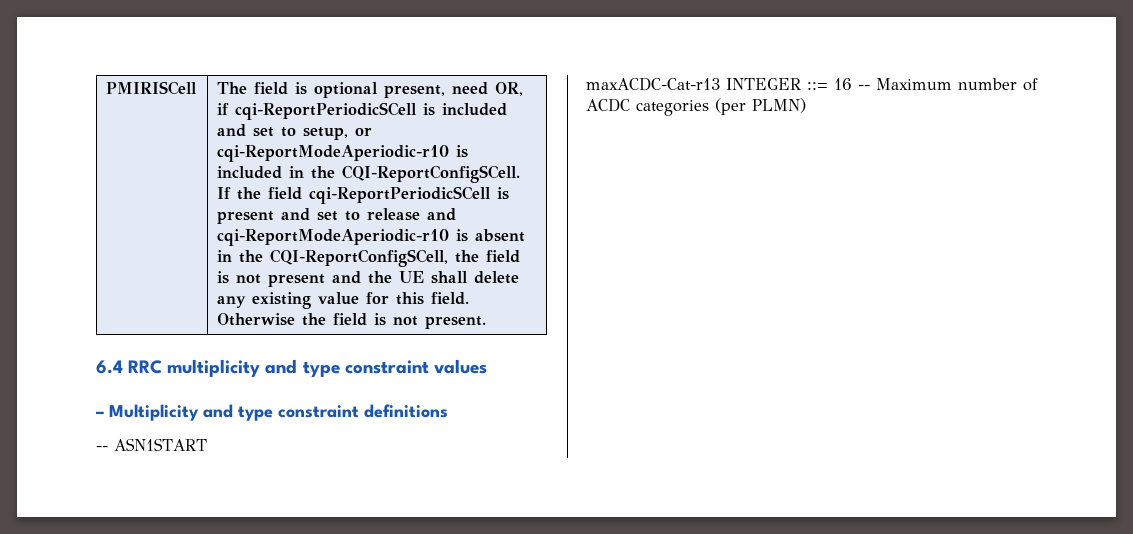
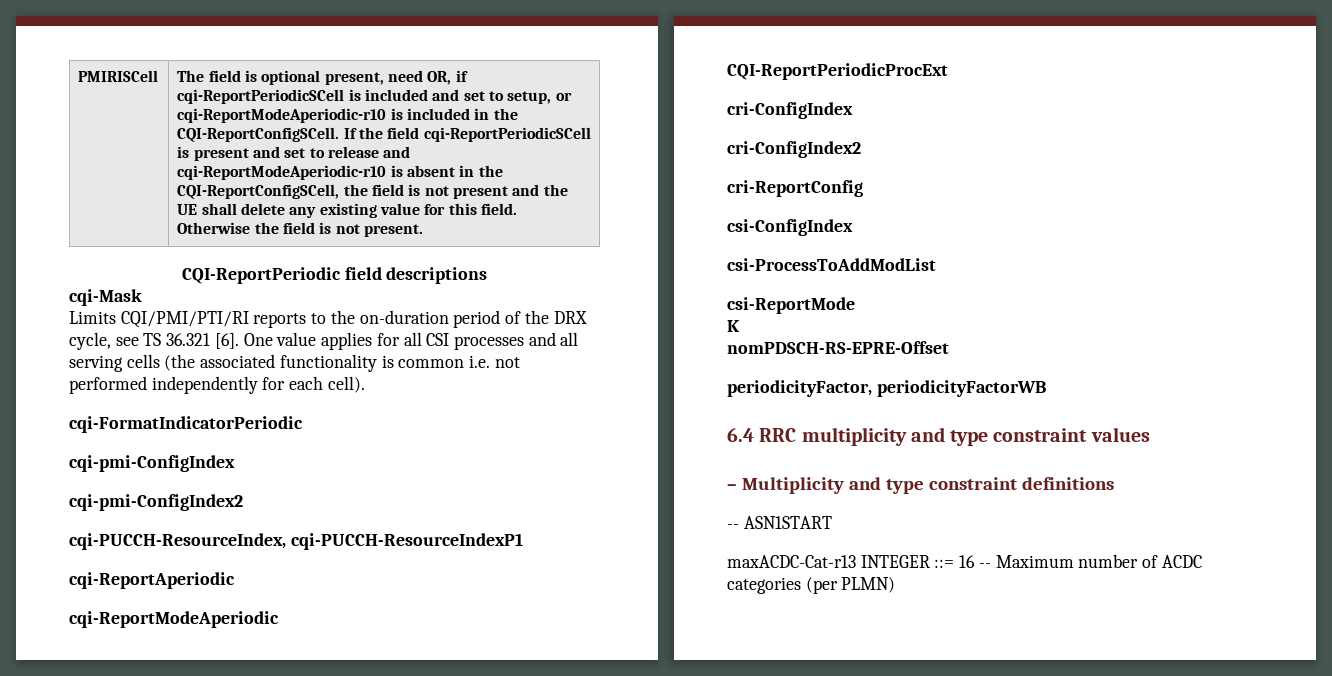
(487, 322) none -> [181,267,488,284] [69,289,142,306] [69,310,587,328] [69,332,579,350] [69,354,520,372] [69,376,365,394] [69,416,303,433] [69,455,235,472] [69,494,243,511] [69,533,523,550] [69,572,235,589] [69,611,279,628] [727,63,948,80] [727,102,853,119] [727,141,861,158] [727,180,863,197] [727,219,853,236] [727,258,936,271] [727,297,855,314] [727,320,740,332] [727,341,949,354] [727,380,1046,397] // CQI-ReportPeriodic field descriptions // cqi-Mask // Limits CQI/PMI/PTI/RI reports to the on-duration period of the DRX cycle, see TS 36.321 [6]. One value applies for all CSI processes and all serving cells (the associated functionality is common i.e. not performed independently for each cell). // cqi-FormatIndicatorPeriodic // cqi-pmi-ConfigIndex // cqi-pmi-ConfigIndex2 // cqi-PUCCH-ResourceIndex, cqi-PUCCH-ResourceIndexP1 // cqi-ReportAperiodic // cqi-ReportModeAperiodic // CQI-ReportPeriodicProcExt // cri-ConfigIndex // cri-ConfigIndex2 // cri-ReportConfig // csi-ConfigIndex // csi-ProcessToAddModList // csi-ReportMode // K // nomPDSCH-RS-EPRE-Offset // periodicityFactor, periodicityFactorWB

